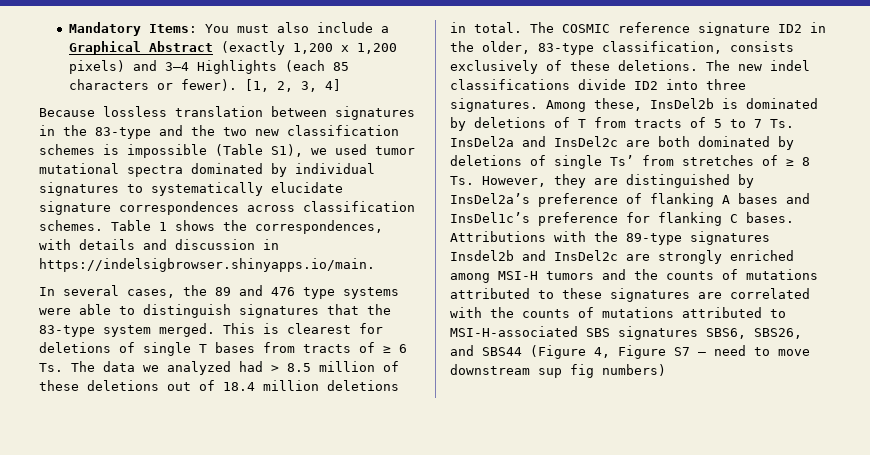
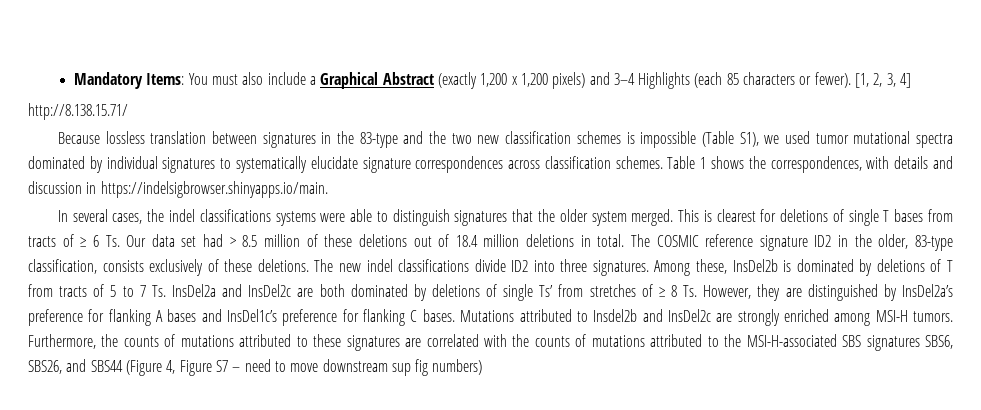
(341, 85) none -> [28,103,128,120] // http://8.138.15.71/
[215,285,335,299] 89 and 476 type -> [169,209,271,222] indel classifications
[39,325,95,337] 83-type -> [559,209,588,222] older
[71,361,231,375] The data we analyzed -> [126,234,197,247] Our data set
[626,193,642,204] of -> [88,309,105,322] for
[450,231,770,245] Attributions with the 89-type signatures -> [460,309,588,322] Mutations attributed to
[546,269,626,280] tumors and -> [912,311,953,322] [28,334,96,349] tumors. Furthermore,
(786, 313) none -> [724,334,742,347] the

